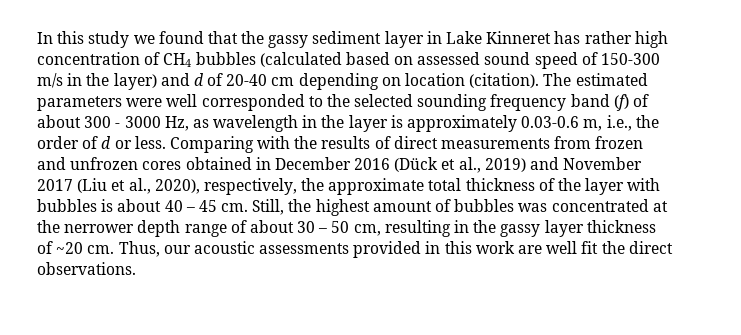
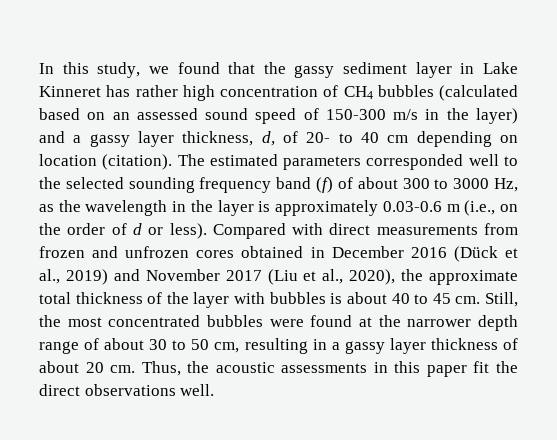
[88,31,130,48] study -> [97,62,141,78] study,
(414, 60) none -> [112,112,130,120] an
[193,73,268,86] d of 20-40 -> [73,131,379,147] a gassy layer thickness, d, of 20- to 40
[126,94,305,111] were well corresponded -> [366,154,499,170] corresponded well
[115,123,121,128] - -> [434,179,449,189] to
(209, 123) none -> [58,200,81,212] the
[583,115,632,131] m, i.e., -> [446,200,518,216] m (i.e., on
[134,136,391,153] less. Comparing with the results of -> [169,223,324,239] less). Compared with
[203,178,297,195] respectively, -> (396, 277) none
[185,207,195,212] – -> [414,294,429,304] to
[315,199,649,216] highest amount of bubbles was concentrated -> [67,315,353,327] most concentrated bubbles were found
[64,224,135,233] nerrower -> [407,319,472,327] narrower
[318,228,328,233] – -> [172,340,187,350] to
[473,220,497,233] the -> [331,342,340,350] a
[56,242,84,254] ~20 -> [39,361,104,373] about 20
[163,245,191,254] our -> [187,361,210,373] the
[353,241,422,258] provided -> (368, 368) none
[475,241,578,254] work are well -> [426,365,467,377] paper
[37,262,136,275] observations. -> [84,384,215,396] observations well.

